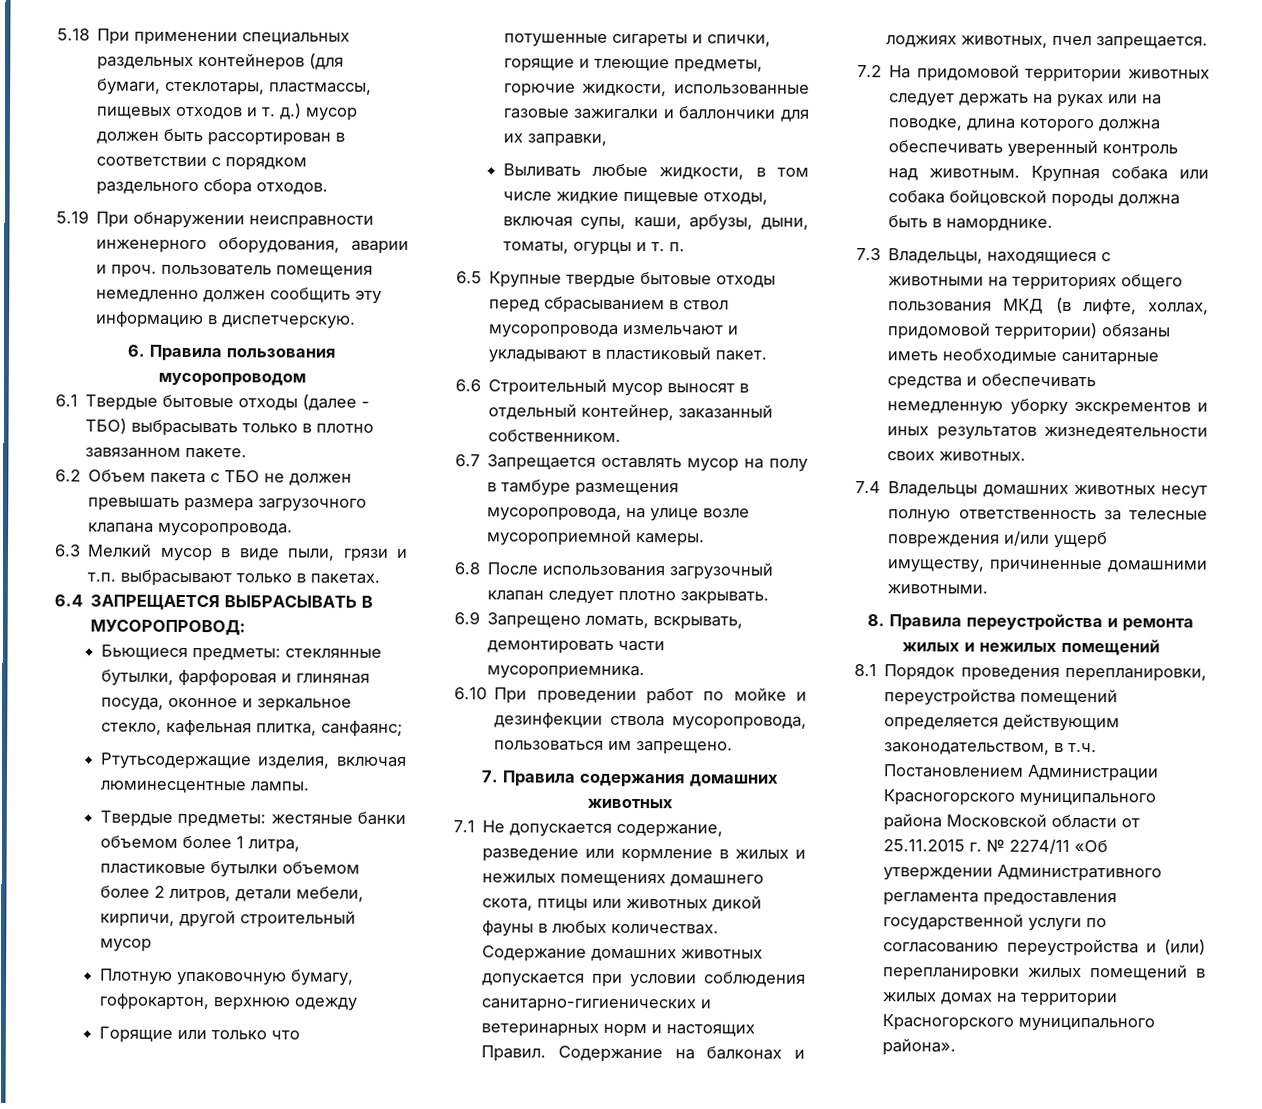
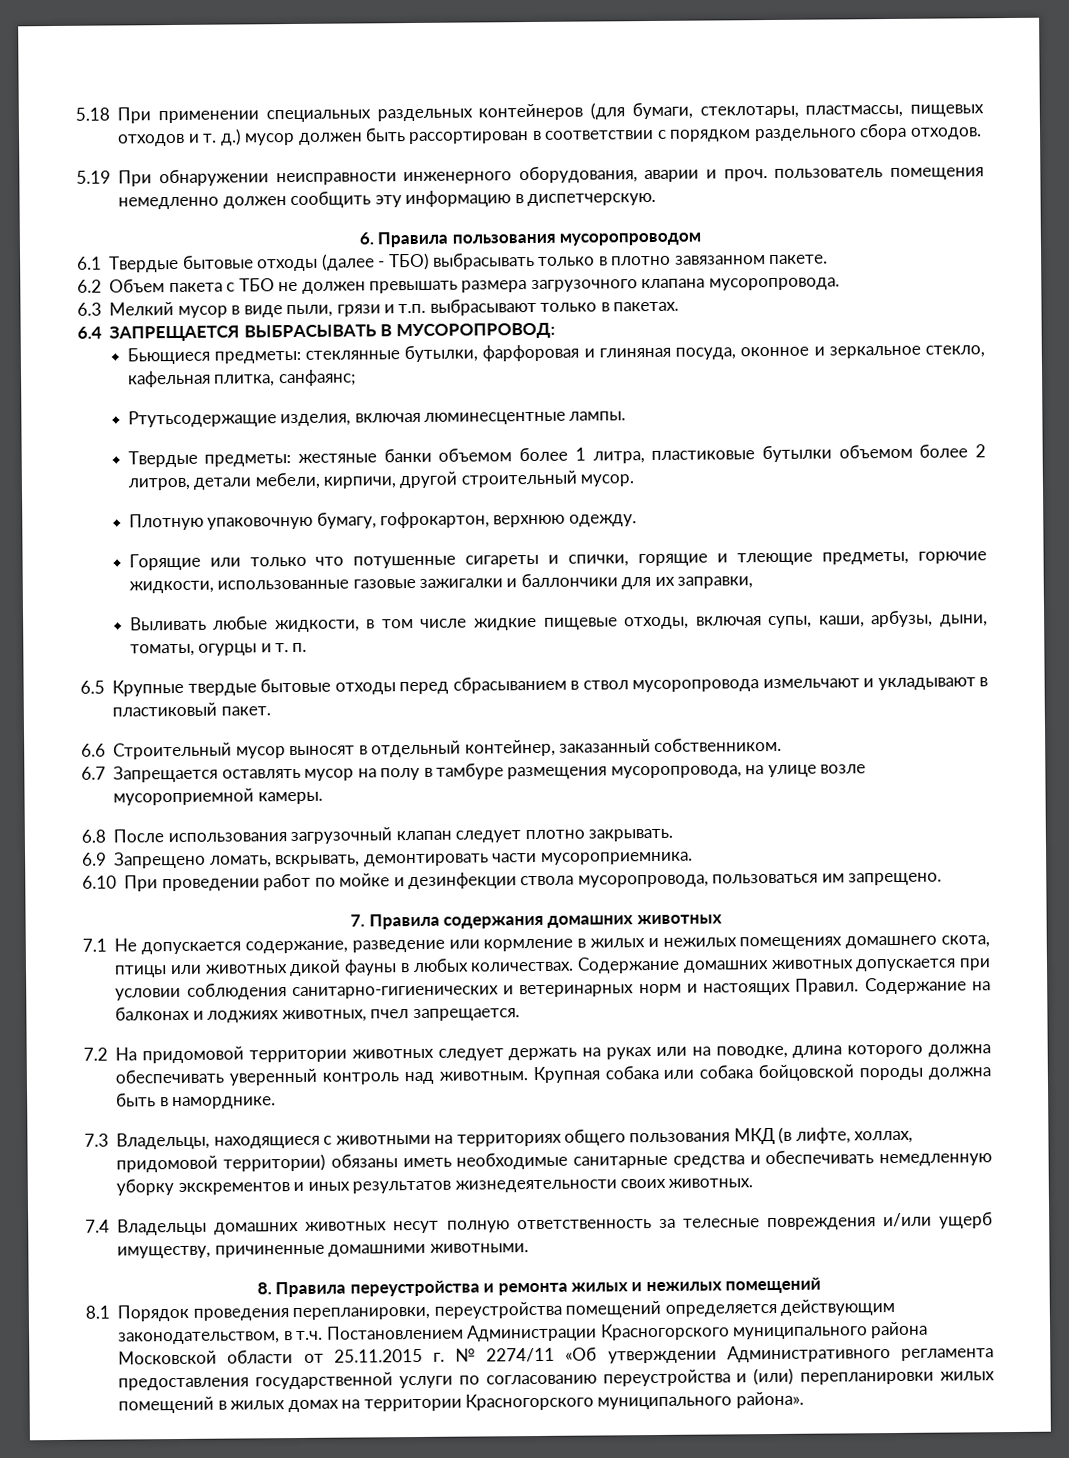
[99,938,152,952] мусор -> [580,474,635,487] мусор.
[293,997,357,1011] одежду -> [568,514,637,527] одежду.

